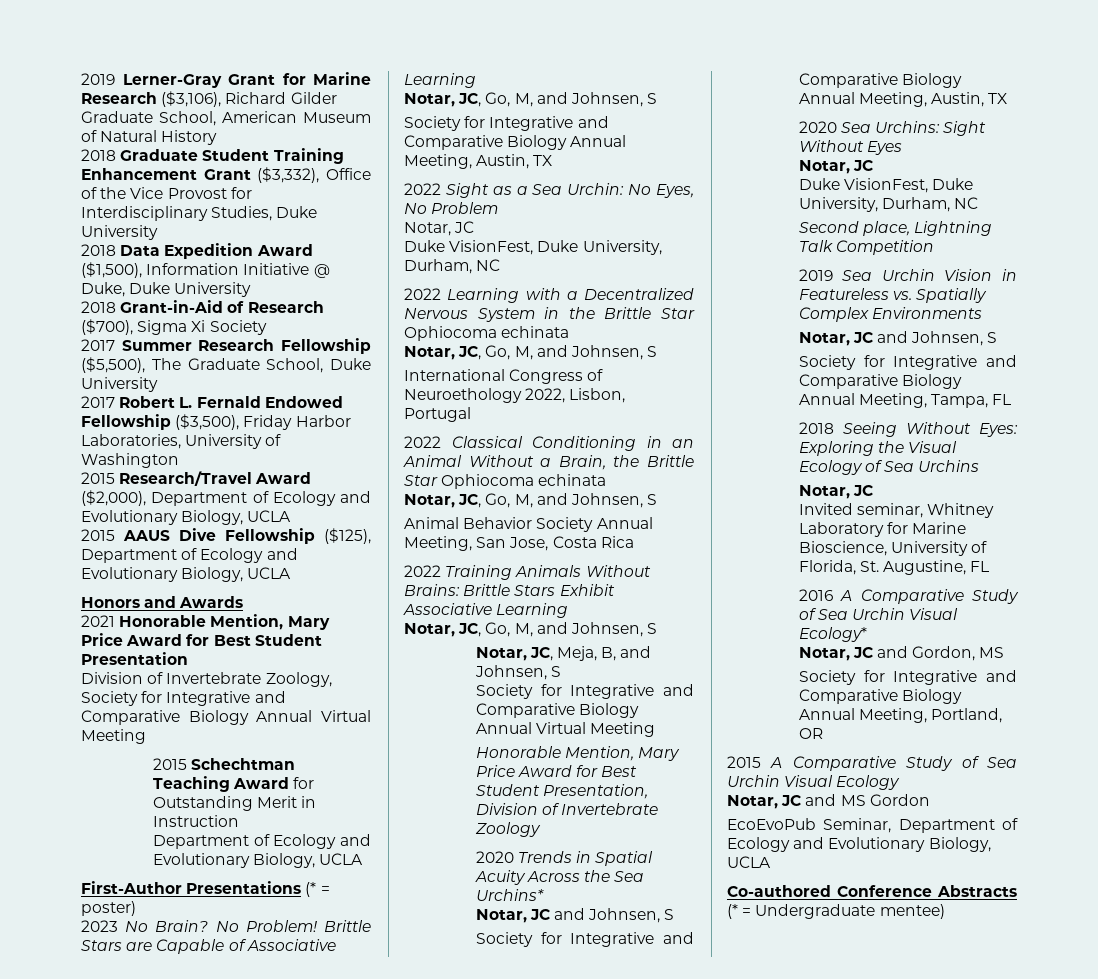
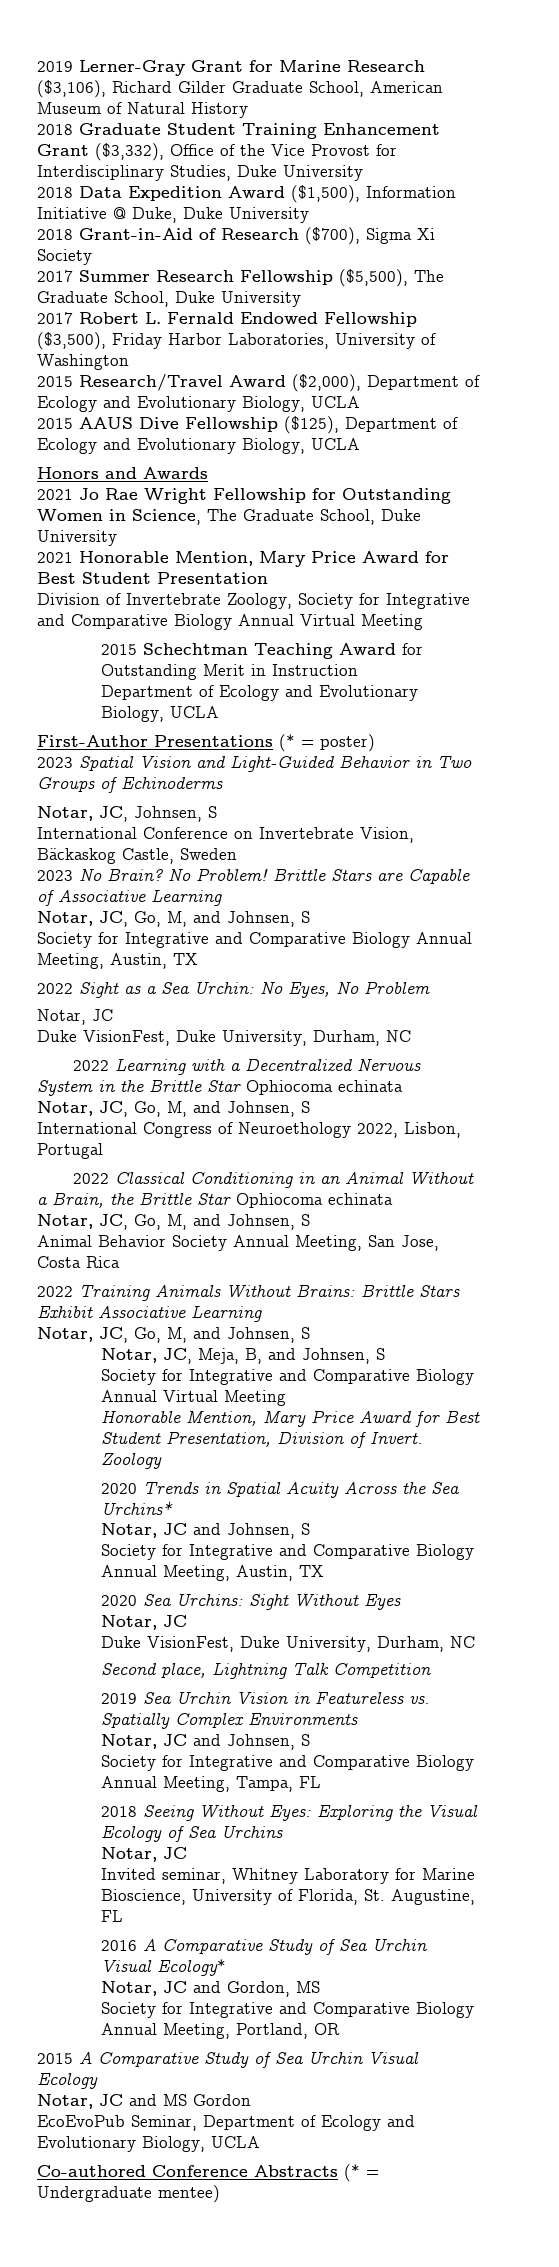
(244, 602) none -> [37,488,451,504] [37,509,421,525] [37,530,117,546] // 2021 Jo Rae Wright Fellowship for Outstanding Women in Science, The Graduate School, Duke University
(136, 908) none -> [37,755,472,772] [37,777,223,793] [37,806,217,822] [37,827,414,843] [37,848,237,864] // 2023 Spatial Vision and Light-Guided Behavior in Two Groups of Echinoderms // Notar, JC, Johnsen, S // International Conference on Invertebrate Vision, Bäckaskog Castle, Sweden
[561,803,659,815] Invertebrate -> [369,1432,423,1444] Invert.

